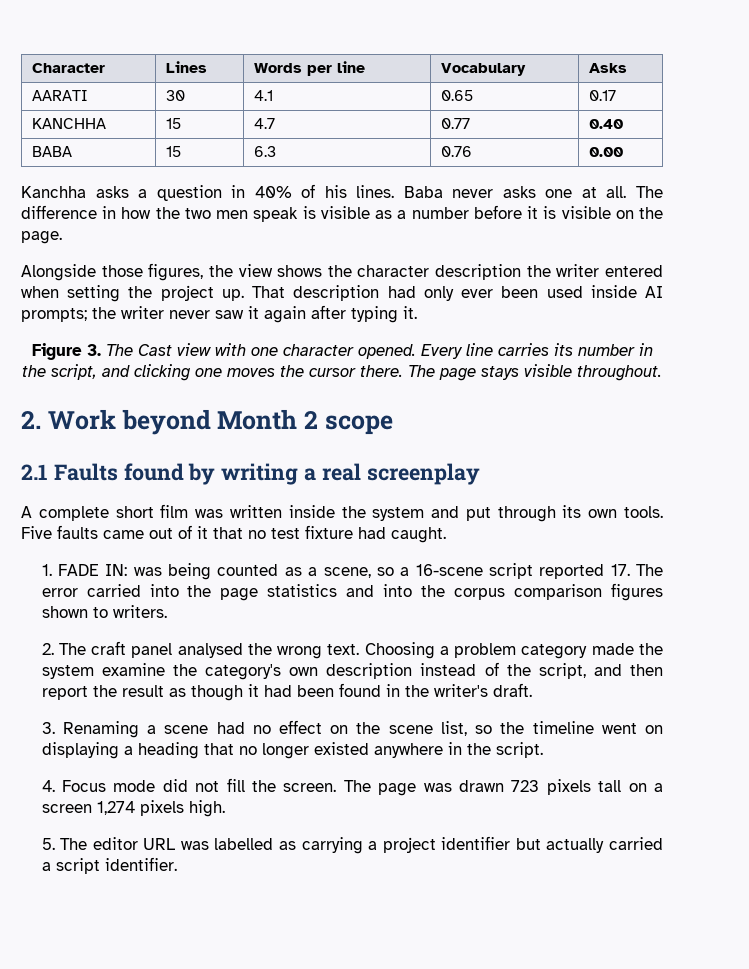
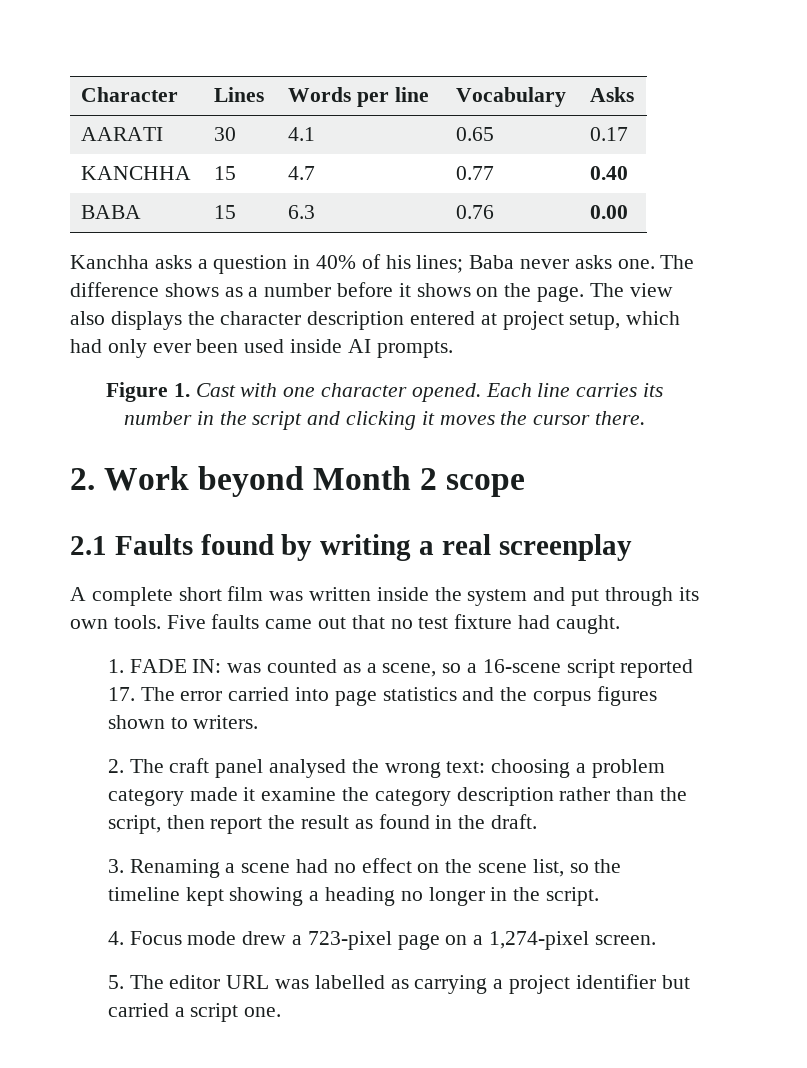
[356,185,395,198] lines. -> [416,255,464,273] lines;
[545,186,663,198] [21,205,370,222] one at all. The difference in how the two men speak is visible -> [617,255,695,269] [70,282,219,297] one. The difference shows
[543,206,611,219] is visible -> [416,283,471,297] shows
[21,263,663,281] [21,285,380,302] // Alongside those figures, the view shows the character description the writer entered when setting the project up. That description -> [589,283,673,297] [70,311,681,330] The view also displays the character description entered at project setup, which
[21,305,417,323] [31,343,211,360] prompts; the writer never saw it again after typing it. // Figure 3. The Cast view -> [376,341,453,358] [105,382,236,402] prompts. // Figure 1. Cast
[420,344,463,359] Every -> [485,383,532,397] Each
[51,364,97,380] script, -> [252,411,303,430] script
[195,368,222,377] one -> [421,411,435,425] it
[408,364,662,381] The page stays visible throughout. -> (646, 418) none
[178,525,208,539] of it -> (347, 623) none
[168,563,212,580] being -> (262, 668) none
[187,585,212,597] the -> (329, 694) none
[383,584,413,597] into -> (495, 694) none
[514,584,603,600] comparison -> (592, 698) none
[327,642,435,659] text. Choosing -> [446,759,571,778] text: choosing
[639,643,663,655] [41,662,622,680] the system examine the category's own description instead of the script, and -> [243,787,688,806] [107,815,161,834] it examine the category description rather than the script,
[190,684,334,701] though it had been -> (373, 824) none
[433,684,488,697] writer's -> (486, 822) none
[601,723,664,734] [41,742,119,759] went on displaying -> [185,887,304,906] kept showing
[203,743,234,755] that -> (395, 896) none
[313,742,443,758] existed anywhere -> (485, 896) none
[162,778,663,796] [41,800,225,817] did not fill the screen. The page was drawn 723 pixels tall on a screen 1,274 pixels high. -> [242,931,656,950] drew a 723-pixel page on a 1,274-pixel screen.
[546,838,605,853] actually -> (690, 982) none
[104,857,177,871] identifier. -> [244,1007,282,1017] one.

